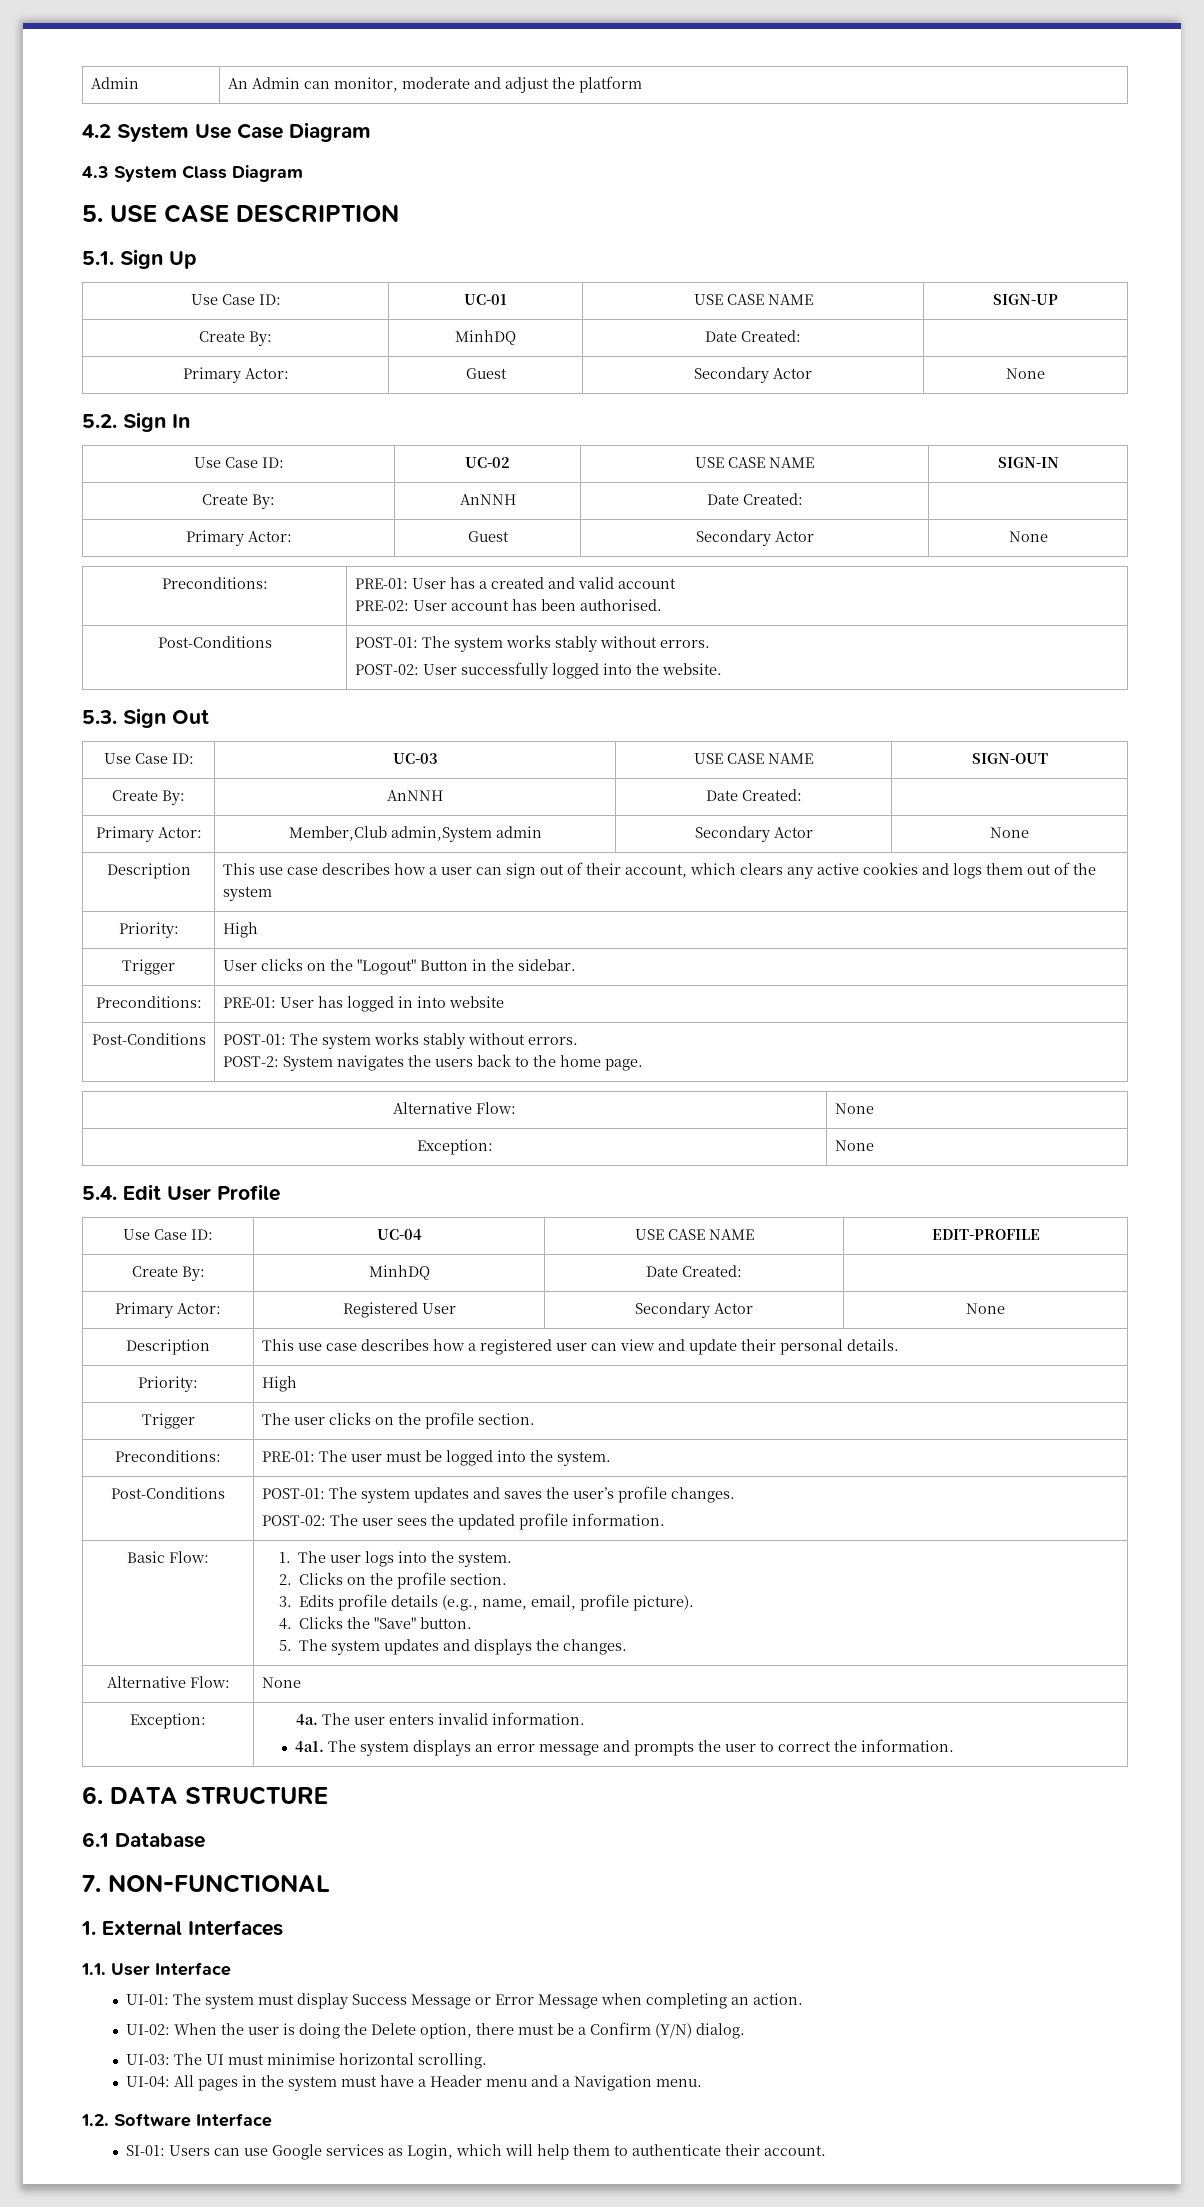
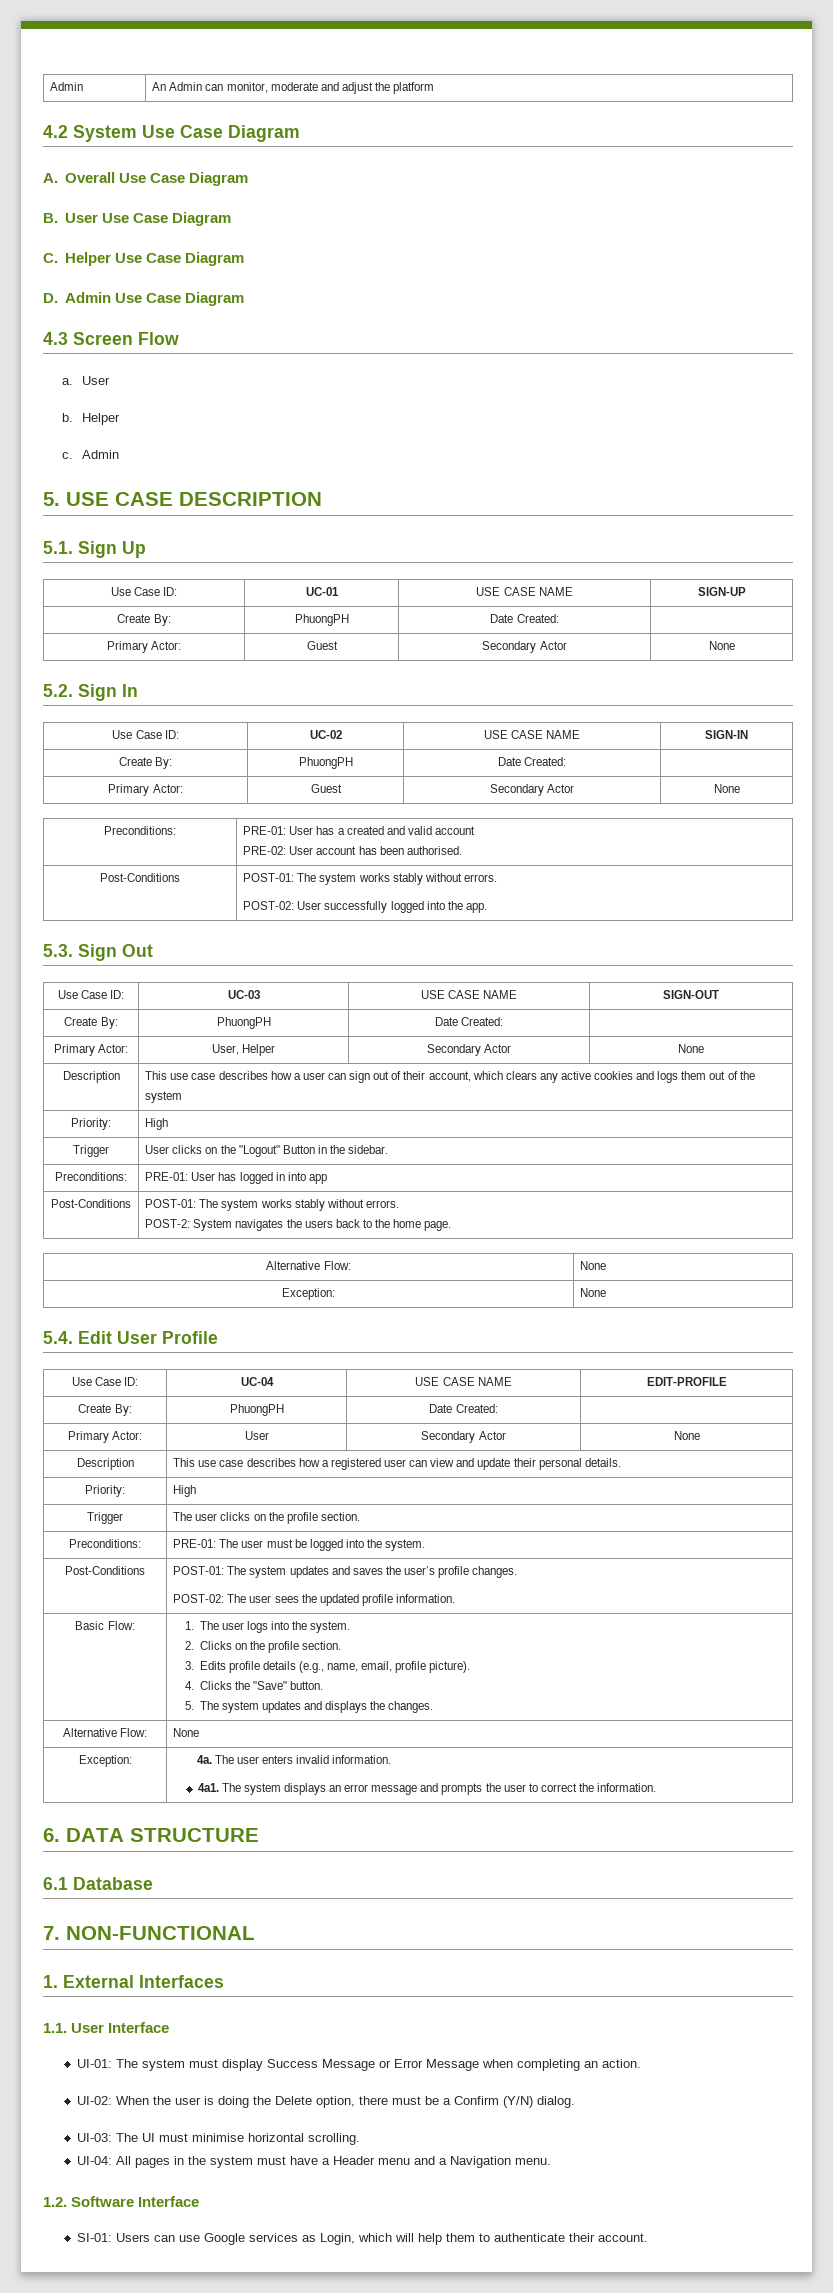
[82,165,303,182] 4.3 System Class Diagram -> [43,172,248,186] [43,212,231,226] [43,252,244,266] [43,292,244,306] [43,332,179,345] [62,376,110,385] [62,413,120,425] [62,450,119,459] A. Overall Use Case Diagram // B. User Use Case Diagram // C. Helper Use Case Diagram // D. Admin Use Case Diagram // 4.3 Screen Flow // a. User // b. Helper // c. Admin
[455,330,516,345] MinhDQ -> [294,614,349,626] PhuongPH
[459,494,516,505] AnNNH -> [298,757,353,769] PhuongPH
[661,663,722,675] website. -> [465,903,487,913] app.
[387,790,443,801] [705,789,802,801] [95,826,202,842] [288,826,542,842] AnNNH | Date Created: | // Primary Actor: | Member,Club admin,System admin -> [216,1017,271,1029] [434,1017,504,1026] [53,1044,129,1056] [211,1044,276,1056] PhuongPH | Date Created: | // Primary Actor: | User, Helper
[448,996,504,1008] website -> [308,1174,327,1184] app
[368,1265,430,1280] [646,1265,742,1277] [115,1302,221,1318] [342,1302,418,1318] MinhDQ | Date Created: | // Primary Actor: | Registered -> [229,1404,284,1416] [429,1404,498,1413] [67,1431,143,1443] PhuongPH | Date Created: | // Primary Actor: |

